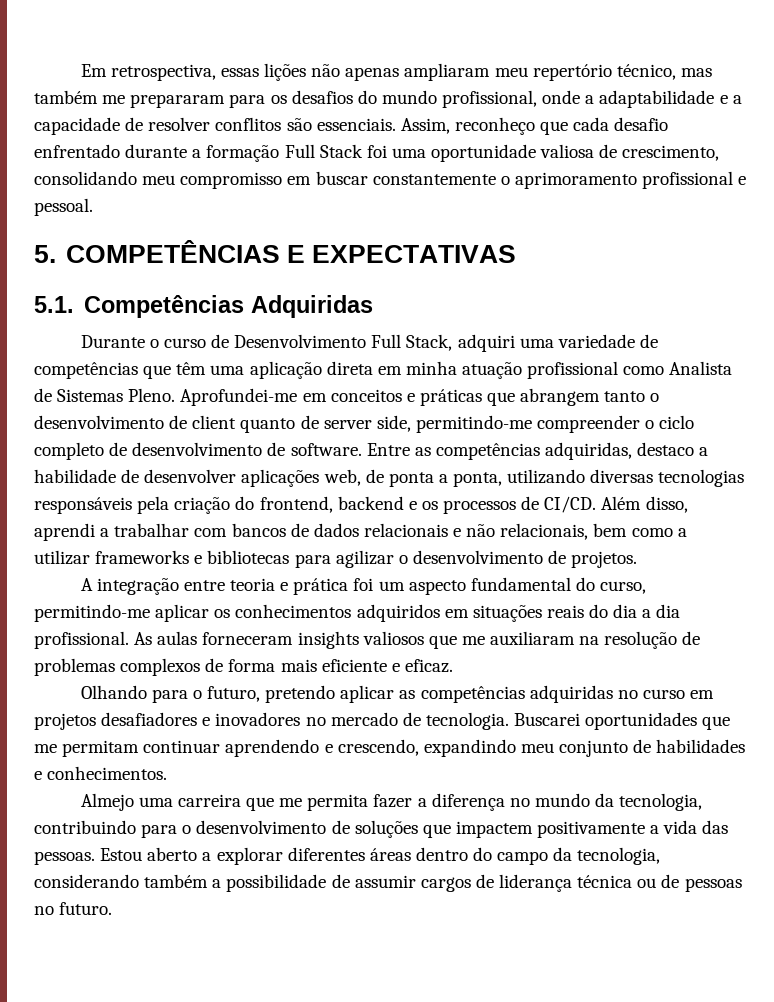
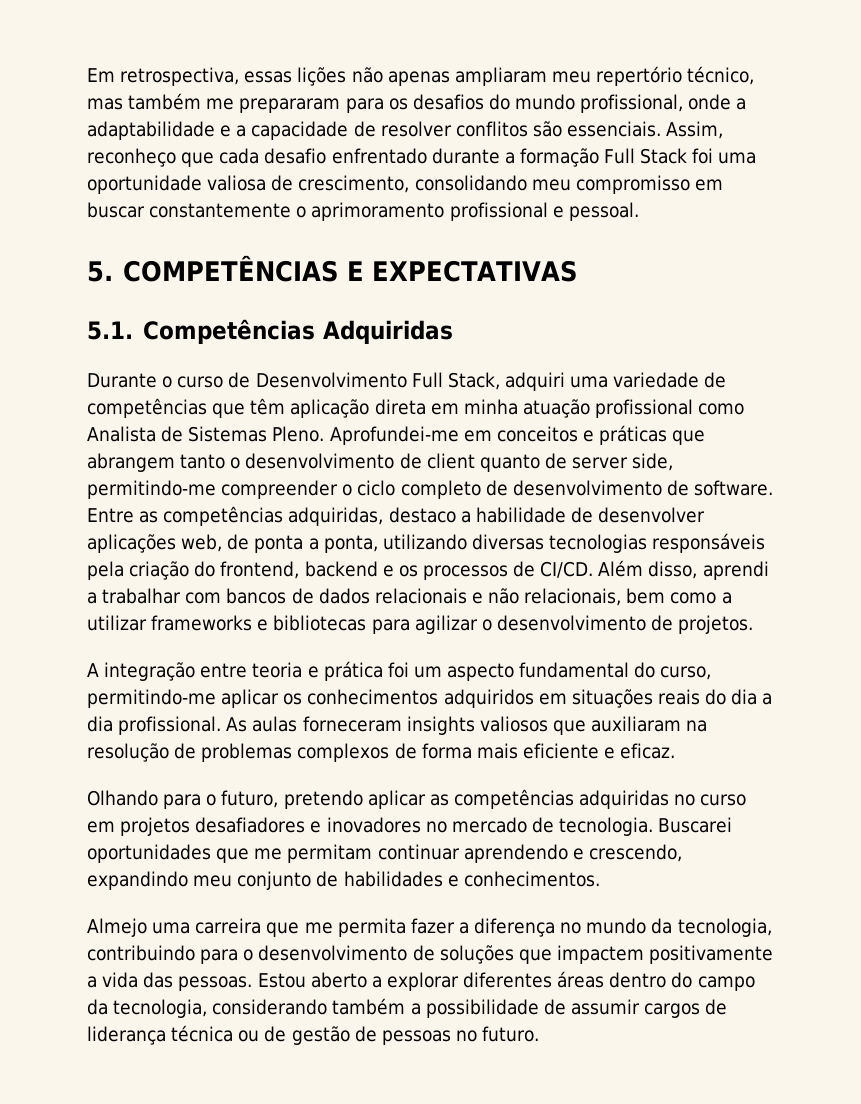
[210,365,245,375] uma -> (286, 406) none
[461,636,485,645] me -> (586, 727) none
(680, 881) none -> [291,1026,377,1045] gestão de

